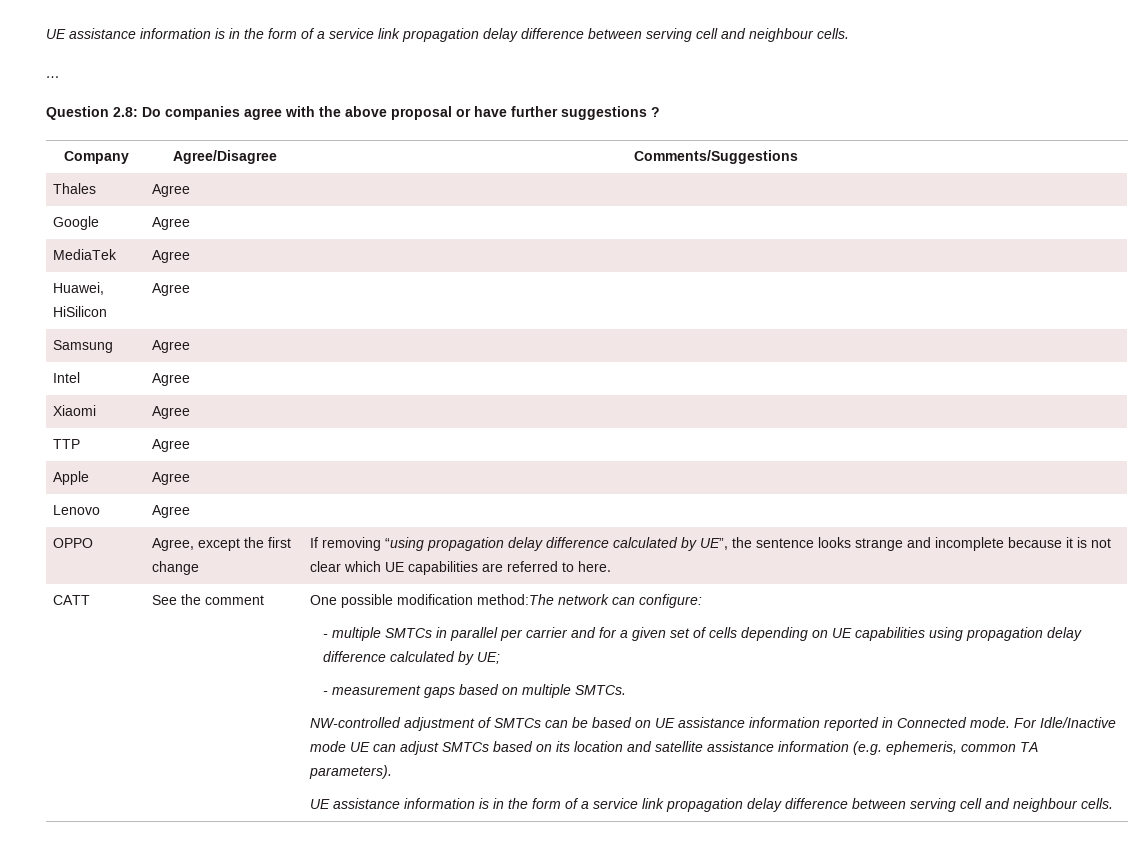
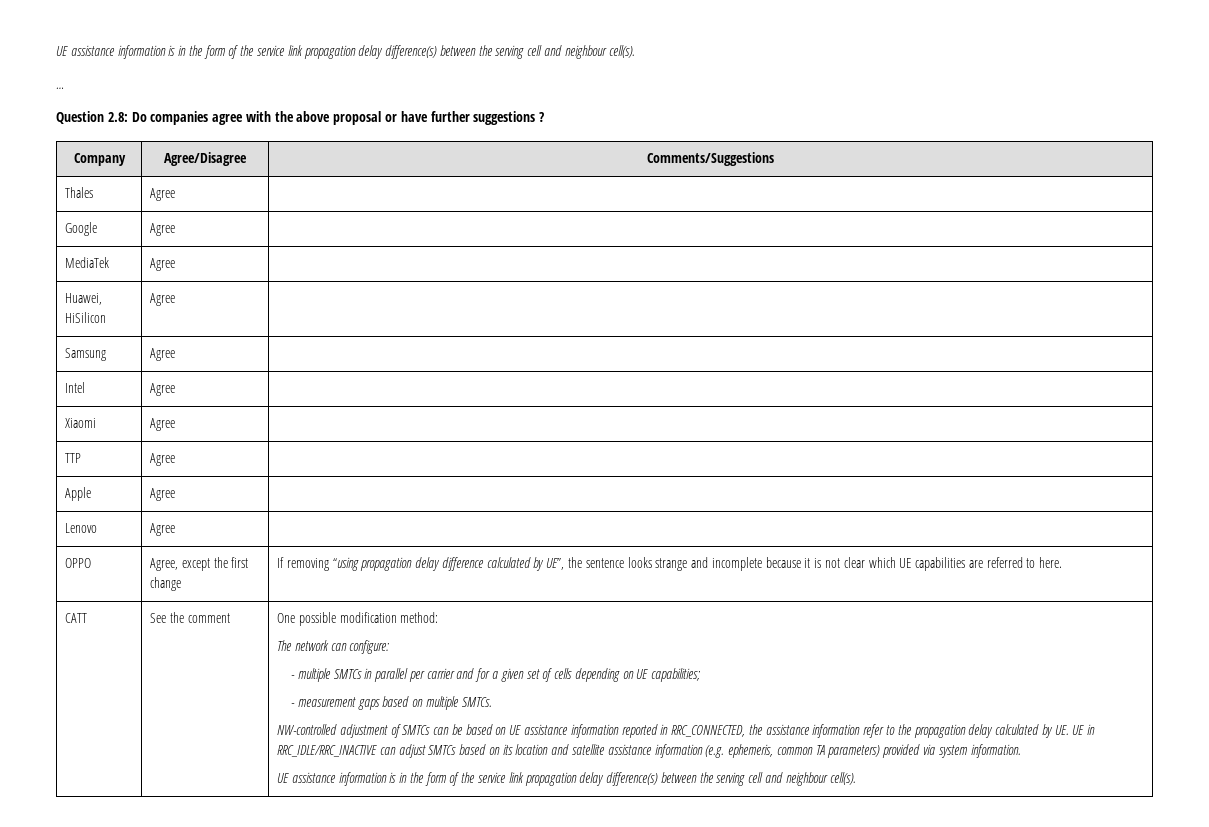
[46,28,849,42] UE assistance information is in the form of a service link propagation delay difference between serving cell and neighbour cells. -> [56,45,635,59] UE assistance information is in the form of the service link propagation delay difference(s) between the serving cell and neighbour cell(s).
[477,594,555,605] method:The -> [400,612,439,623] [276,640,292,651] method: // The
[854,627,1082,641] [322,651,500,665] capabilities using propagation delay difference calculated by UE; -> [651,668,701,682] capabilities;
[897,717,1117,728] [310,741,371,752] Connected mode. For Idle/Inactive mode UE -> [671,724,1096,738] [276,745,377,757] RRC_CONNECTED, the assistance information refer to the propagation delay calculated by UE. UE in RRC_IDLE/RRC_INACTIVE
[309,765,393,779] [310,798,1114,812] parameters). // UE assistance information is in the form of a service link propagation delay difference between serving cell and neighbour cells. -> [827,744,1021,758] [276,772,856,786] parameters) provided via system information. // UE assistance information is in the form of the service link propagation delay difference(s) between the serving cell and neighbour cell(s).

